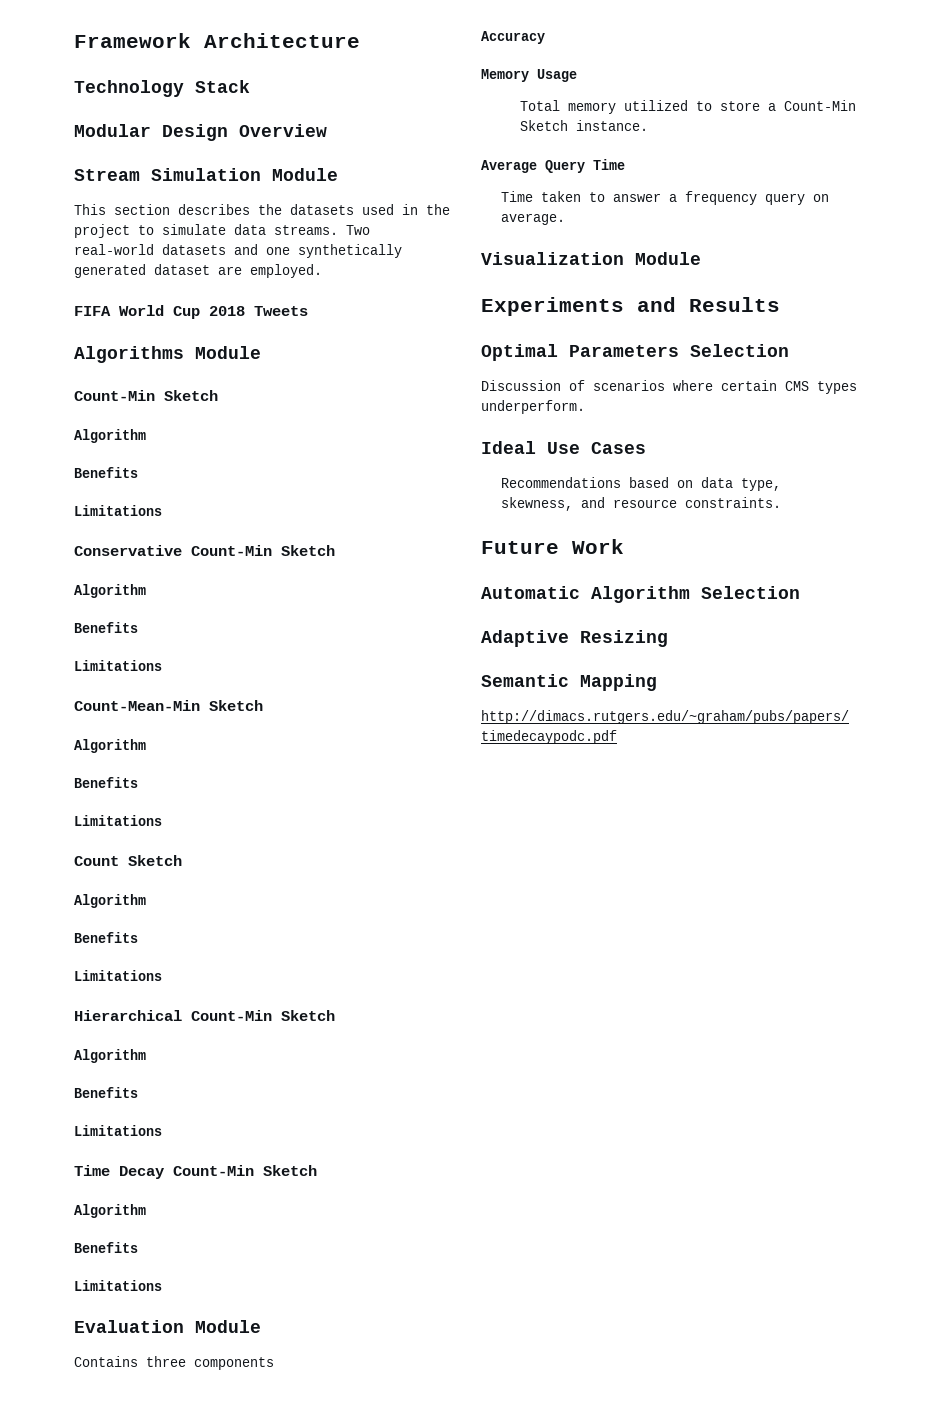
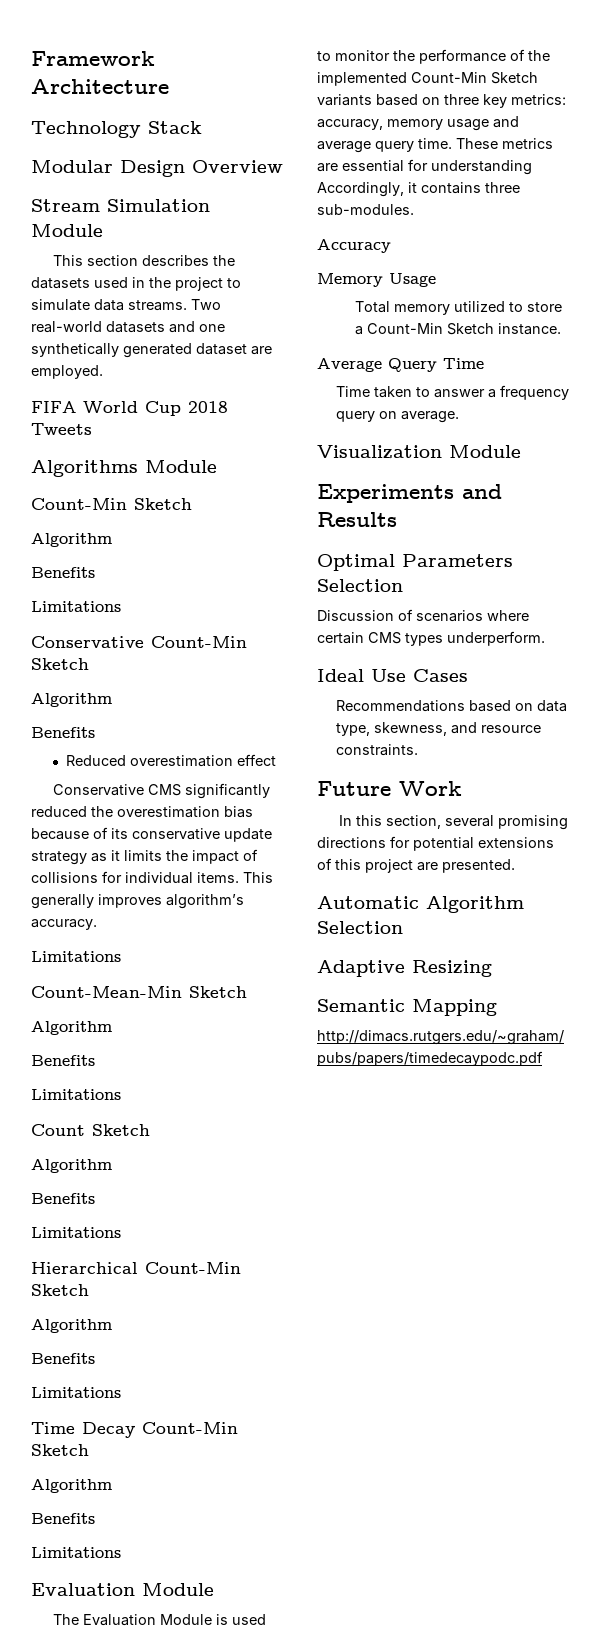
(138, 627) none -> [65,754,276,767] [53,783,271,799] [31,806,253,818] [31,827,272,842] [31,849,258,865] [31,871,273,884] [31,894,244,909] [31,919,97,930] // Reduced overestimation effect // Conservative CMS significantly reduced the overestimation bias because of its conservative update strategy as it limits the impact of collisions for individual items. This generally improves algorithm’s accuracy.
[74,1356,274,1370] Contains three components -> [53,1614,267,1626] [317,49,550,64] [317,72,538,86] [317,94,566,108] [317,116,519,131] [317,138,553,153] [317,159,532,175] [317,182,520,197] [317,204,414,215] The Evaluation Module is used to monitor the performance of the implemented Count-Min Sketch variants based on three key metrics: accuracy, memory usage and average query time. These metrics are essential for understanding Accordingly, it contains three sub-modules.
(624, 546) none -> [339,815,569,830] [317,836,554,851] [317,858,515,873] // In this section, several promising directions for potential extensions of this project are presented.

